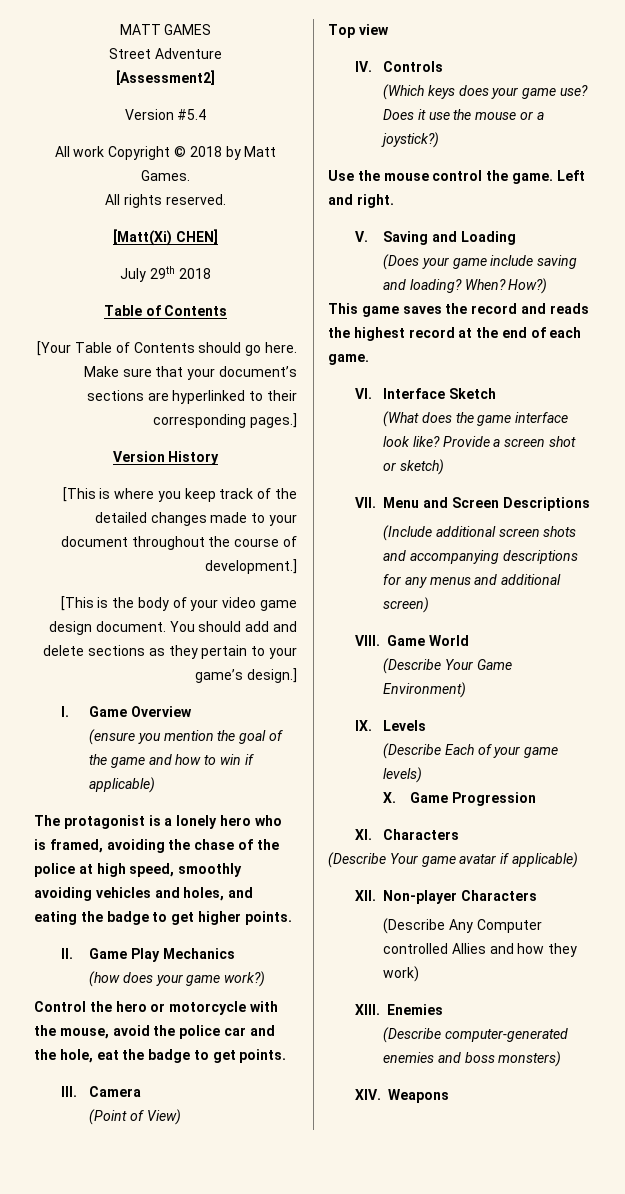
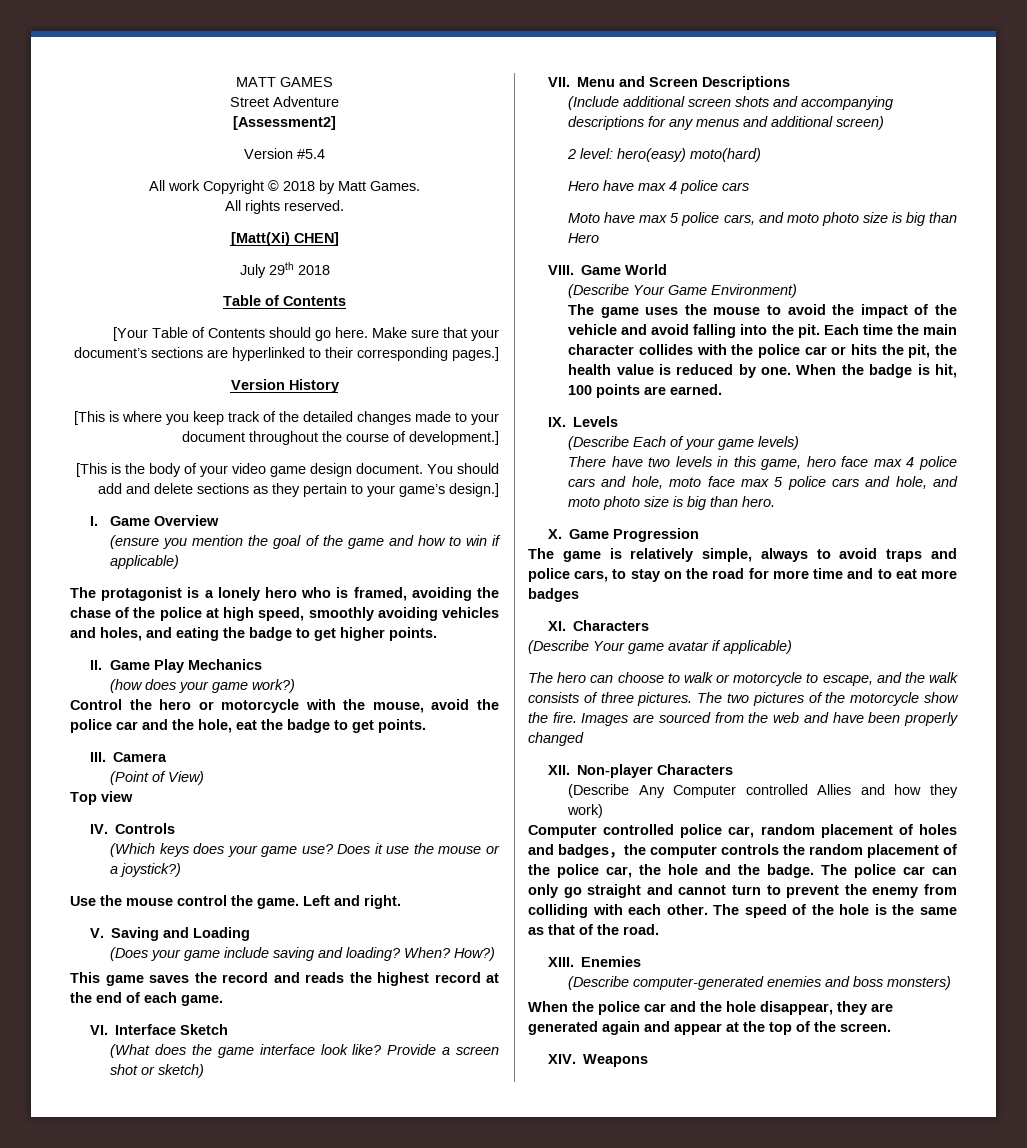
(429, 605) none -> [567,148,762,162] [568,180,750,194] [568,212,957,226] [568,233,600,243] // 2 level: hero(easy) moto(hard) // Hero have max 4 police cars // Moto have max 5 police cars, and moto photo size is big than Hero
(466, 690) none -> [568,304,957,318] [568,324,957,338] [568,344,958,358] [568,364,957,378] [568,384,723,398] // The game uses the mouse to avoid the impact of the vehicle and avoid falling into the pit. Each time the main character collides with the police car or hits the pit, the health value is reduced by one. When the badge is hit, 100 points are earned.
[382,792,537,806] X. Game Progression -> [568,456,957,470] [568,476,958,490] [568,496,776,510] [548,528,700,542] [528,548,957,562] [528,568,957,582] [528,588,579,602] There have two levels in this game, hero face max 4 police cars and hole, moto face max 5 police cars and hole, and moto photo size is big than hero. // X. Game Progression // The game is relatively simple, always to avoid traps and police cars, to stay on the road for more time and to eat more badges
(578, 860) none -> [528,672,958,686] [528,692,959,706] [528,712,958,726] [528,732,584,746] // The hero can choose to walk or motorcycle to escape, and the walk consists of three pictures. The two pictures of the motorcycle show the fire. Images are sourced from the web and have been properly changed
(419, 974) none -> [528,824,957,838] [528,844,957,858] [528,864,957,878] [528,884,957,898] [528,904,957,918] [528,924,659,935] // Computer controlled police car, random placement of holes and badges，the computer controls the random placement of the police car, the hole and the badge. The police car can only go straight and cannot turn to prevent the enemy from colliding with each other. The speed of the hole is the same as that of the road.
(562, 1059) none -> [528,1001,893,1015] [528,1021,891,1035] // When the police car and the hole disappear, they are generated again and appear at the top of the screen.

